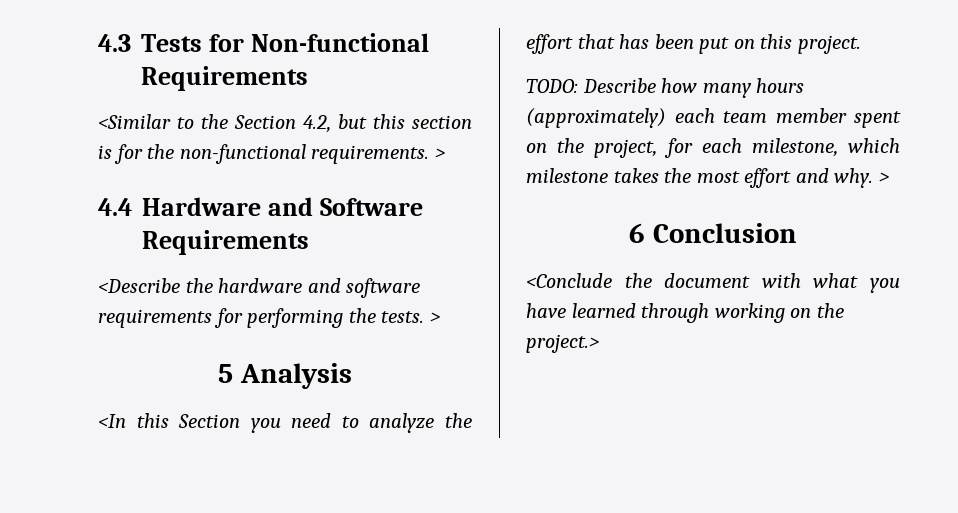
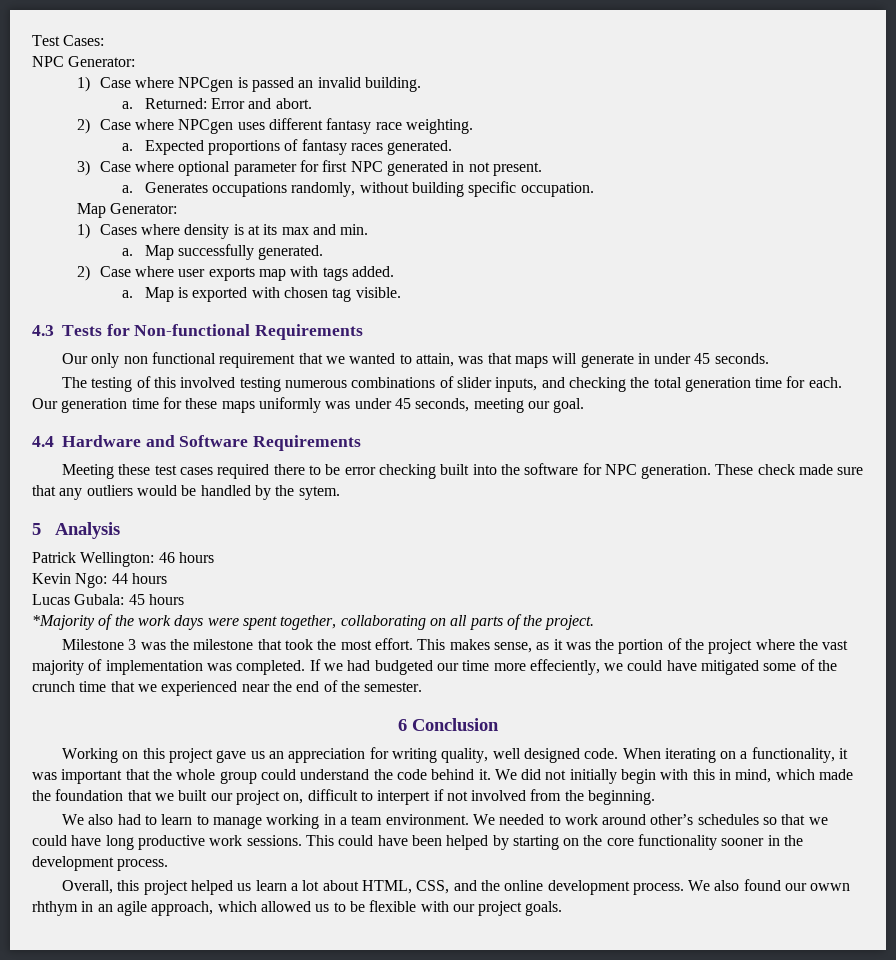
(98, 43) none -> [32,35,105,46] [32,56,136,67] [77,76,421,92] [122,98,312,109] [77,118,473,134] [122,139,453,155] [77,160,542,176] [122,181,594,197] [77,203,178,218] [77,223,369,239] [122,244,324,260] [77,265,394,281] [122,287,401,302] Test Cases: // NPC Generator: // 1) Case where NPCgen is passed an invalid building. // a. Returned: Error and abort. // 2) Case where NPCgen uses different fantasy race weighting. // a. Expected proportions of fantasy races generated. // 3) Case where optional parameter for first NPC generated in not present. // a. Generates occupations randomly, without building specific occupation. // Map Generator: // 1) Cases where density is at its max and min. // a. Map successfully generated. // 2) Case where user exports map with tags added. // a. Map is exported with chosen tag visible. //
[98,114,472,133] [98,144,445,164] <Similar to the Section 4.2, but this section is for the non-functional requirements. > -> [62,352,769,368] [62,376,842,392] [32,397,585,413] Our only non functional requirement that we wanted to attain, was that maps will generate in under 45 seconds. // The testing of this involved testing numerous combinations of slider inputs, and checking the total generation time for each. Our generation time for these maps uniformly was under 45 seconds, meeting our goal.
[98,278,421,298] [98,308,440,328] [218,363,352,389] [98,413,472,433] [526,34,861,54] [526,78,805,98] [526,108,901,128] [526,138,900,158] [526,168,889,188] [629,223,797,243] [526,273,900,293] [526,303,844,323] [526,334,599,353] <Describe the hardware and software requirements for performing the tests. > // 5 Analysis // <In this Section you need to analyze the effort that has been put on this project. // TODO: Describe how many hours (approximately) each team member spent on the project, for each milestone, which milestone takes the most effort and why. > // 6 Conclusion // <Conclude the document with what you have learned through working on the project.> -> [62,463,864,479] [32,485,340,500] [32,522,120,539] [32,552,214,567] [32,573,167,588] [32,594,184,605] [32,614,595,630] [62,638,849,654] [32,659,838,675] [32,680,423,696] [398,718,499,731] [62,747,849,763] [32,769,854,784] [32,789,656,805] [62,814,828,829] [32,834,804,850] [32,856,169,871] [62,879,851,895] [32,900,563,916] Meeting these test cases required there to be error checking built into the software for NPC generation. These check made sure that any outliers would be handled by the sytem. // 5 Analysis // Patrick Wellington: 46 hours // Kevin Ngo: 44 hours // Lucas Gubala: 45 hours // *Majority of the work days were spent together, collaborating on all parts of the project. // Milestone 3 was the milestone that took the most effort. This makes sense, as it was the portion of the project where the vast majority of implementation was completed. If we had budgeted our time more effeciently, we could have mitigated some of the crunch time that we experienced near the end of the semester. // 6 Conclusion // Working on this project gave us an appreciation for writing quality, well designed code. When iterating on a functionality, it was important that the whole group could understand the code behind it. We did not initially begin with this in mind, which made the foundation that we built our project on, difficult to interpert if not involved from the beginning. // We also had to learn to manage working in a team environment. We needed to work around other’s schedules so that we could have long productive work sessions. This could have been helped by starting on the core functionality sooner in the development process. // Overall, this project helped us learn a lot about HTML, CSS, and the online development process. We also found our owwn rhthym in an agile approach, which allowed us to be flexible with our project goals.

